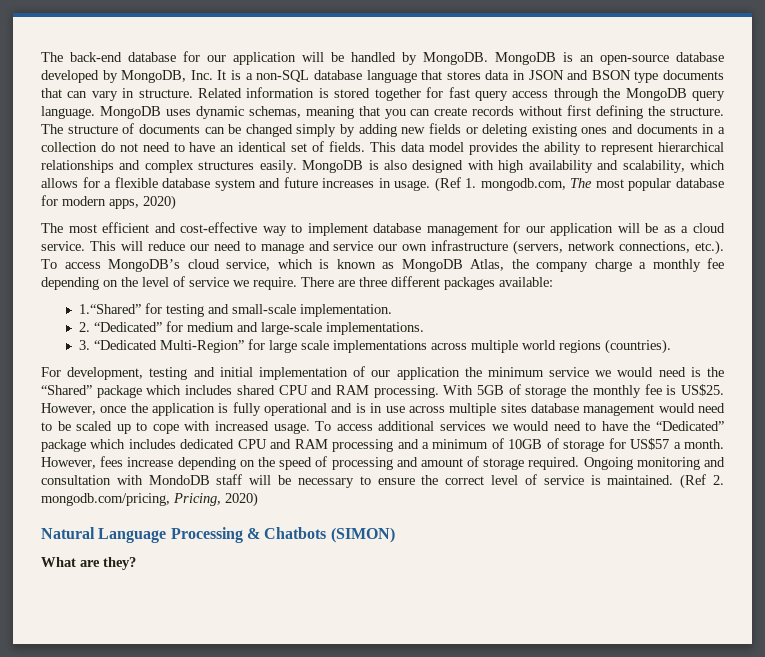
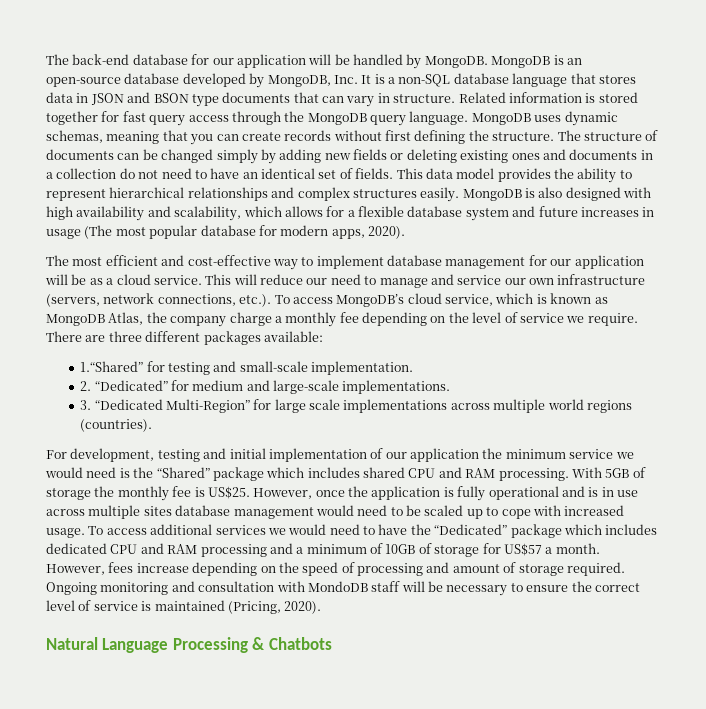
[394,177,593,192] usage. (Ref 1. mongodb.com, The -> [46,225,113,239] usage (The
[143,195,176,210] 2020) -> [368,226,405,239] 2020).
[607,474,725,489] [41,492,258,507] maintained. (Ref 2. mongodb.com/pricing, Pricing, 2020) -> [154,600,322,614] maintained (Pricing, 2020).
[330,527,395,543] [41,557,136,570] (SIMON) // What are they? -> (332, 643) none

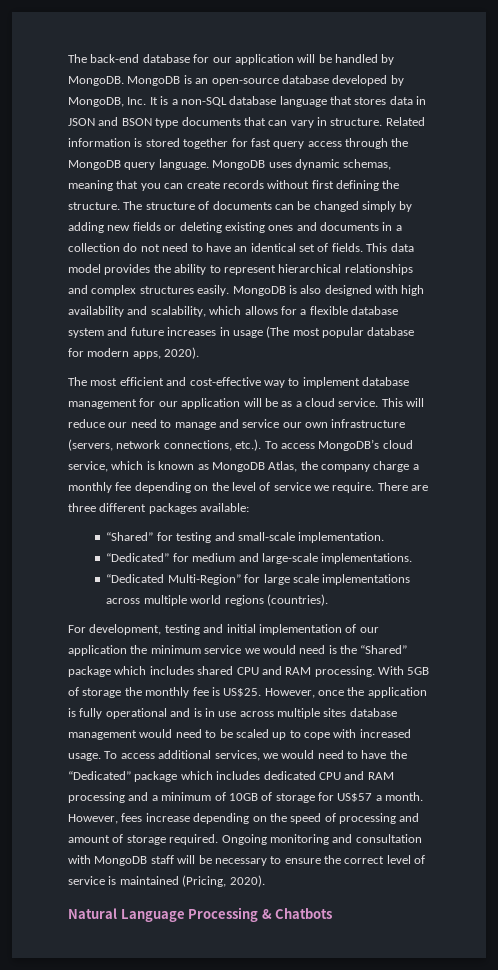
[80,361,144,372] 1.“Shared” -> [106,532,154,541] “Shared”
[80,381,92,391] 2. -> (385, 537) none
[80,400,92,410] 3. -> (413, 558) none
[215,525,266,535] services -> [214,750,260,761] services,
[307,581,368,592] MondoDB -> [94,856,148,866] MongoDB

